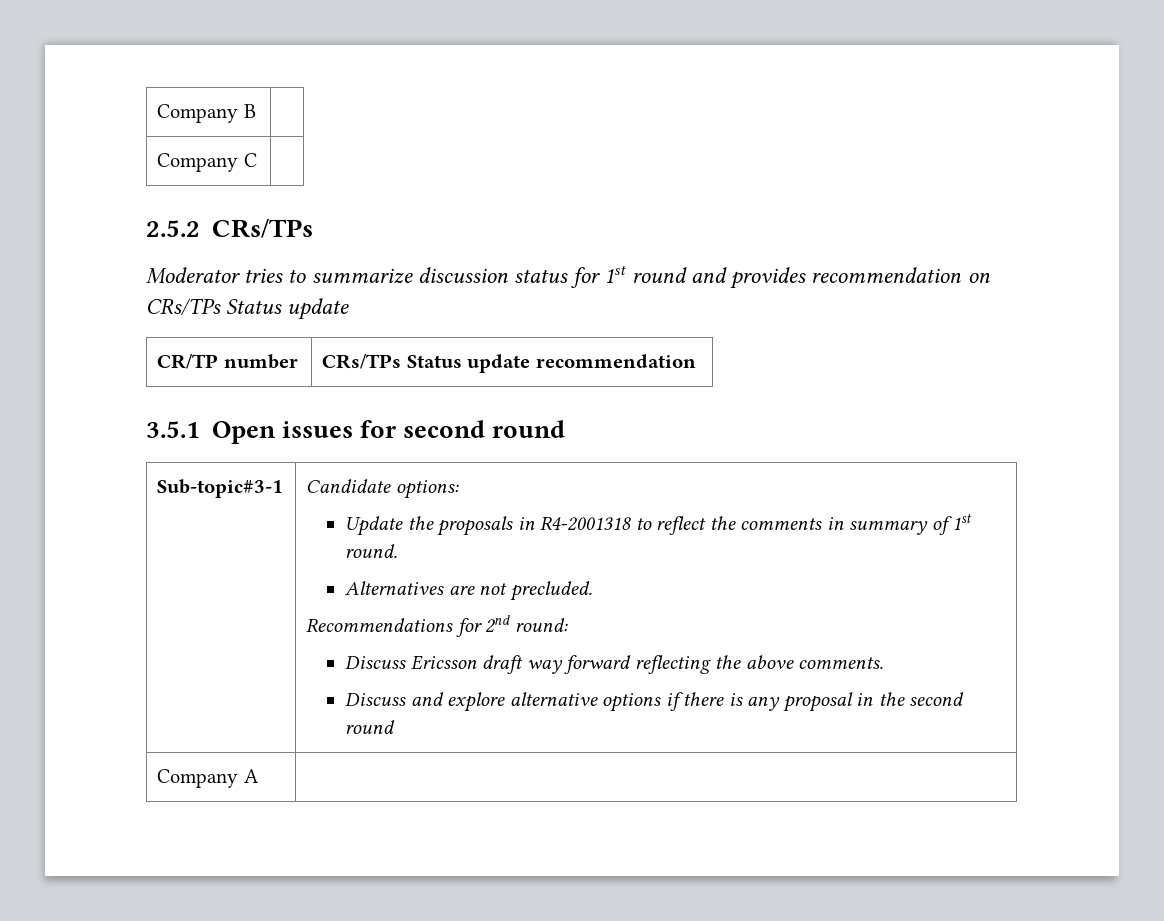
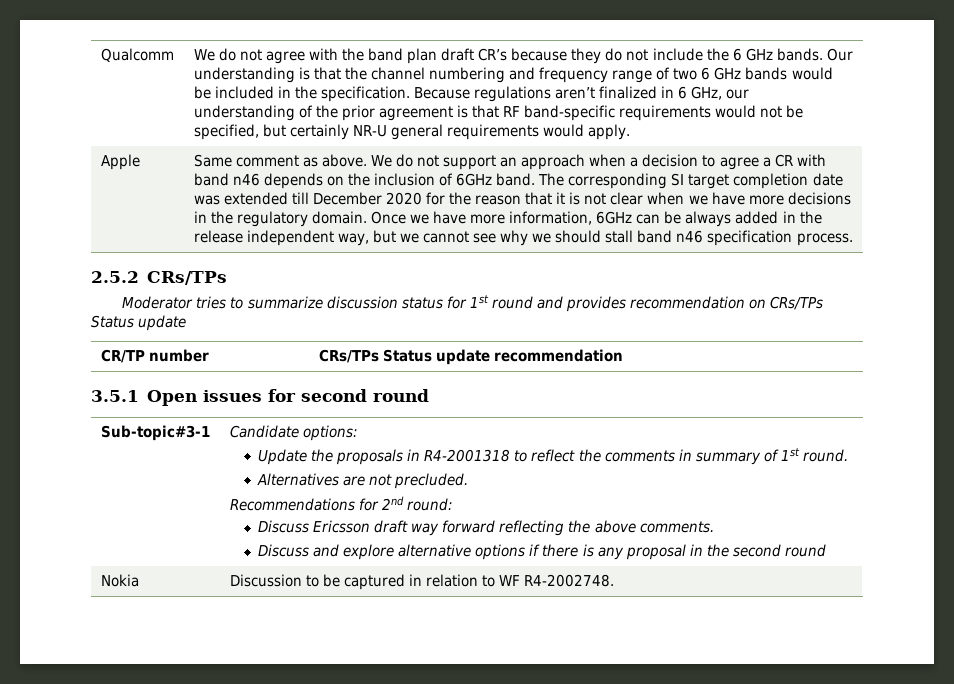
[157,104,256,123] [157,153,257,172] Company B | // Company C | -> [100,48,174,62] [193,48,853,64] [193,67,833,83] [193,86,750,102] [193,105,804,121] [193,124,631,140] [100,154,140,170] [193,154,826,170] [193,173,843,189] [193,192,851,205] [193,211,822,227] [193,230,853,246] Qualcomm | We do not agree with the band plan draft CR’s because they do not include the 6 GHz bands. Our understanding is that the channel numbering and frequency range of two 6 GHz bands would be included in the specification. Because regulations aren’t finalized in 6 GHz, our understanding of the prior agreement is that RF band-specific requirements would not be specified, but certainly NR-U general requirements would apply. // Apple | Same comment as above. We do not support an approach when a decision to agree a CR with band n46 depends on the inclusion of 6GHz band. The corresponding SI target completion date was extended till December 2020 for the reason that it is not clear when we have more decisions in the regulatory domain. Once we have more information, 6GHz can be always added in the release independent way, but we cannot see why we should stall band n46 specification process.
[157,769,259,788] Company A | -> [100,574,139,587] [229,574,615,590] Nokia | Discussion to be captured in relation to WF R4-2002748.

